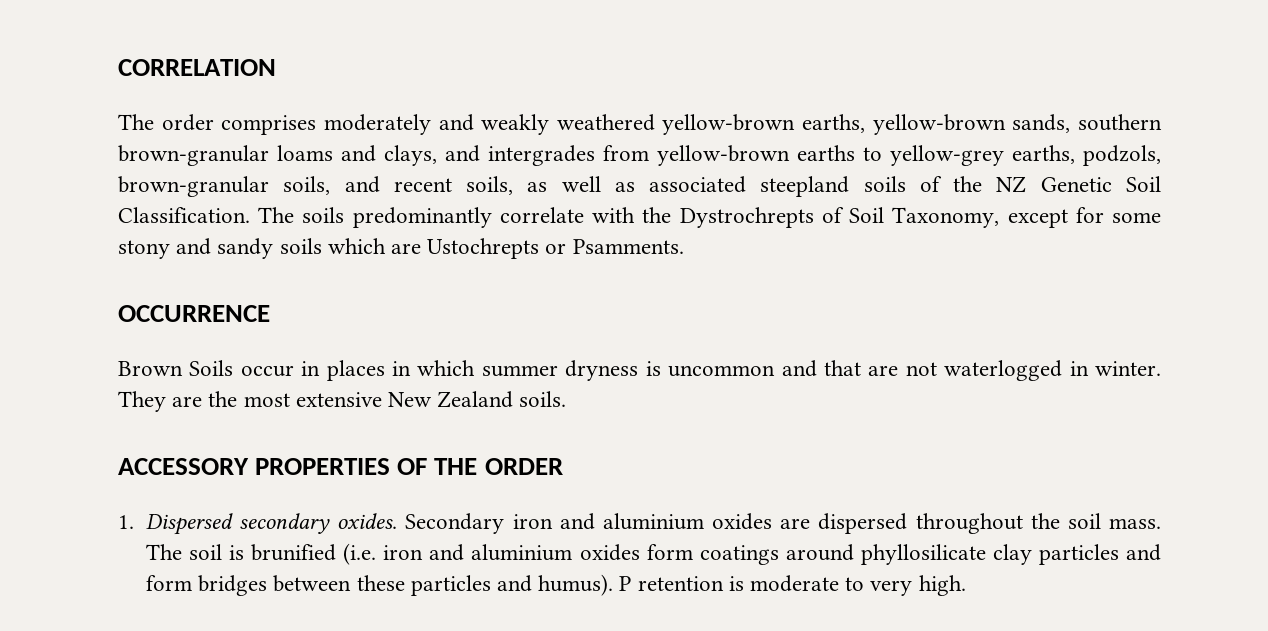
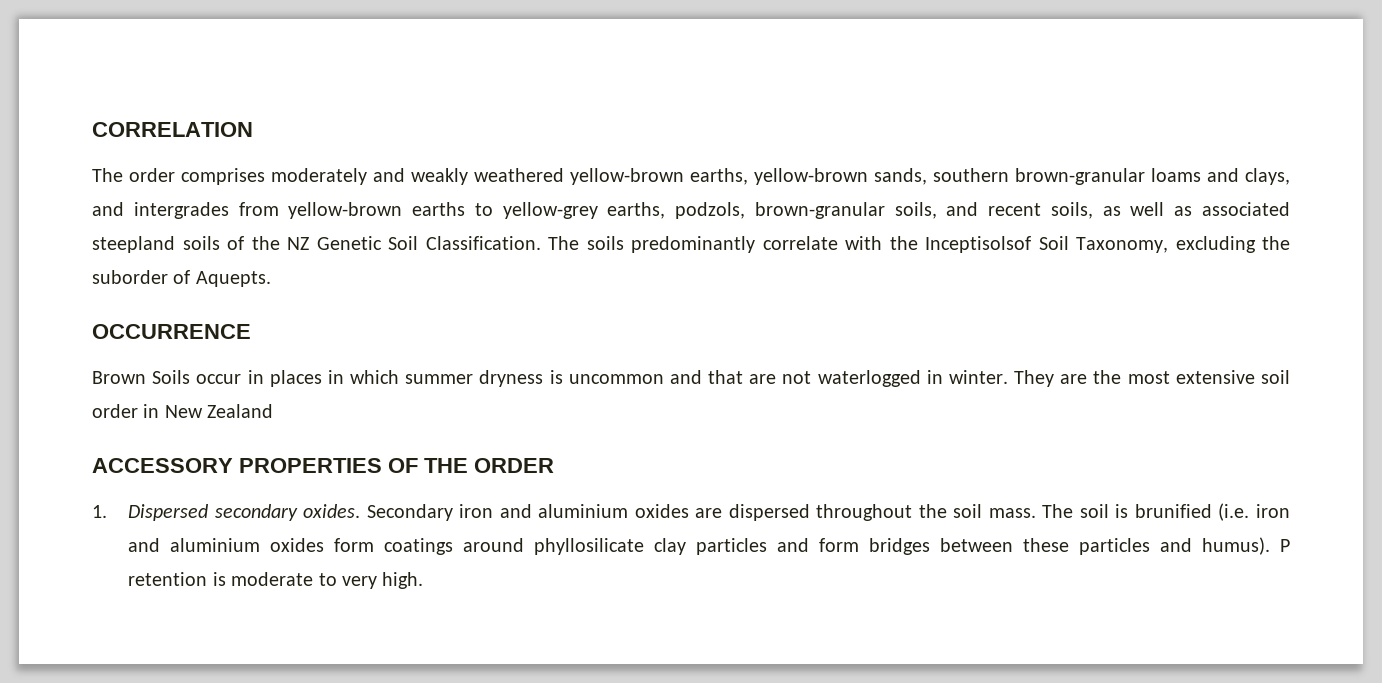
[679,207,1162,228] [118,238,684,259] Dystrochrepts of Soil Taxonomy, except for some stony and sandy soils which are Ustochrepts or Psamments. -> [925,236,1290,253] [92,270,271,287] Inceptisolsof Soil Taxonomy, excluding the suborder of Aquepts.
(382, 399) none -> [1260,370,1290,384] [92,404,160,418] soil order in
[519,391,567,407] soils. -> (274, 411) none

